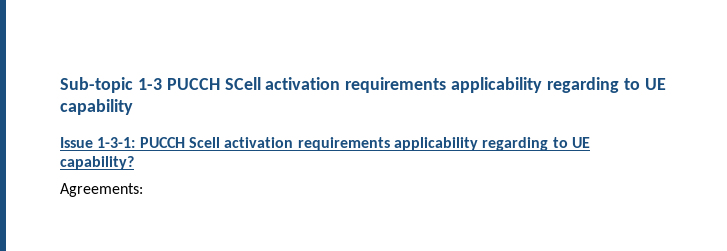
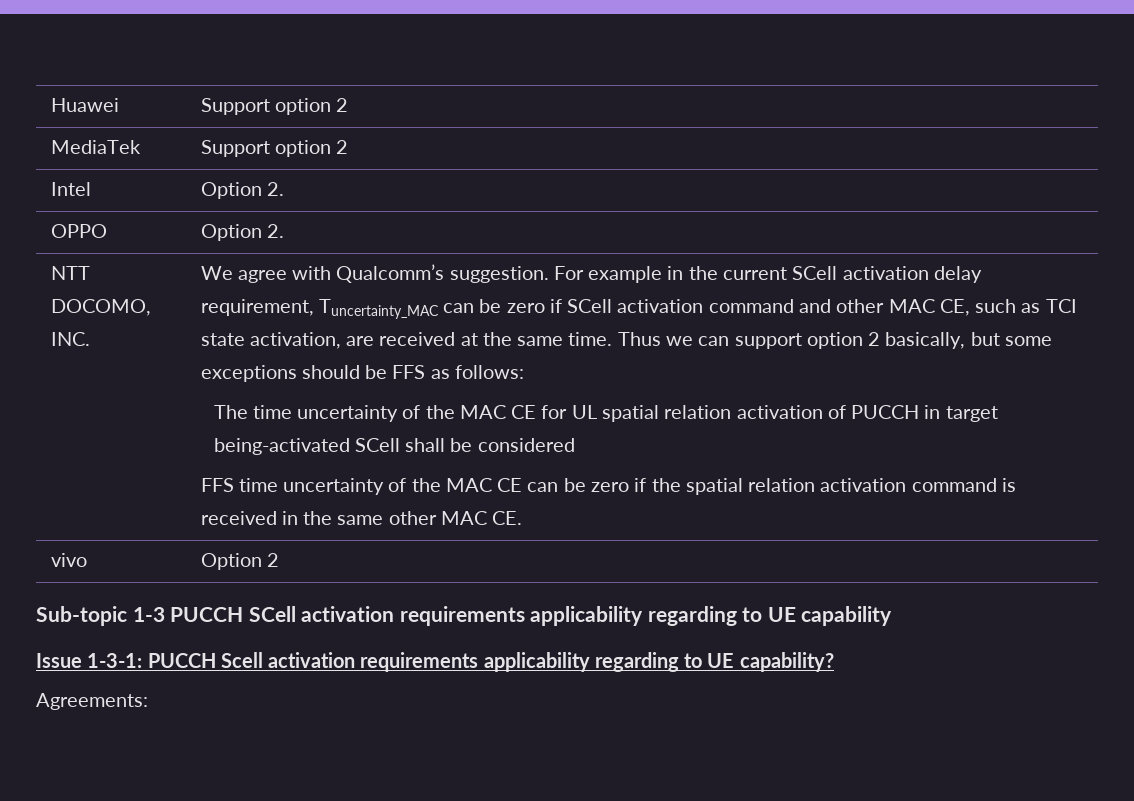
(60, 85) none -> [50,98,119,112] [200,98,349,115] [50,140,141,154] [200,140,349,157] [50,182,91,196] [200,182,284,199] [50,224,107,238] [200,224,284,241] [50,266,90,280] [50,299,151,316] [50,332,90,346] [200,264,982,283] [200,299,1077,319] [200,332,1052,349] [200,365,524,382] [213,405,998,422] [213,438,575,455] [200,478,1016,495] [200,511,523,525] [50,553,87,567] [200,553,279,570] Huawei | Support option 2 // MediaTek | Support option 2 // Intel | Option 2. // OPPO | Option 2. // NTT DOCOMO, INC. | We agree with Qualcomm’s suggestion. For example in the current SCell activation delay requirement, Tuncertainty_MAC can be zero if SCell activation command and other MAC CE, such as TCI state activation, are received at the same time. Thus we can support option 2 basically, but some exceptions should be FFS as follows: // The time uncertainty of the MAC CE for UL spatial relation activation of PUCCH in target being-activated SCell shall be considered // FFS time uncertainty of the MAC CE can be zero if the spatial relation activation command is received in the same other MAC CE. // vivo | Option 2 //

